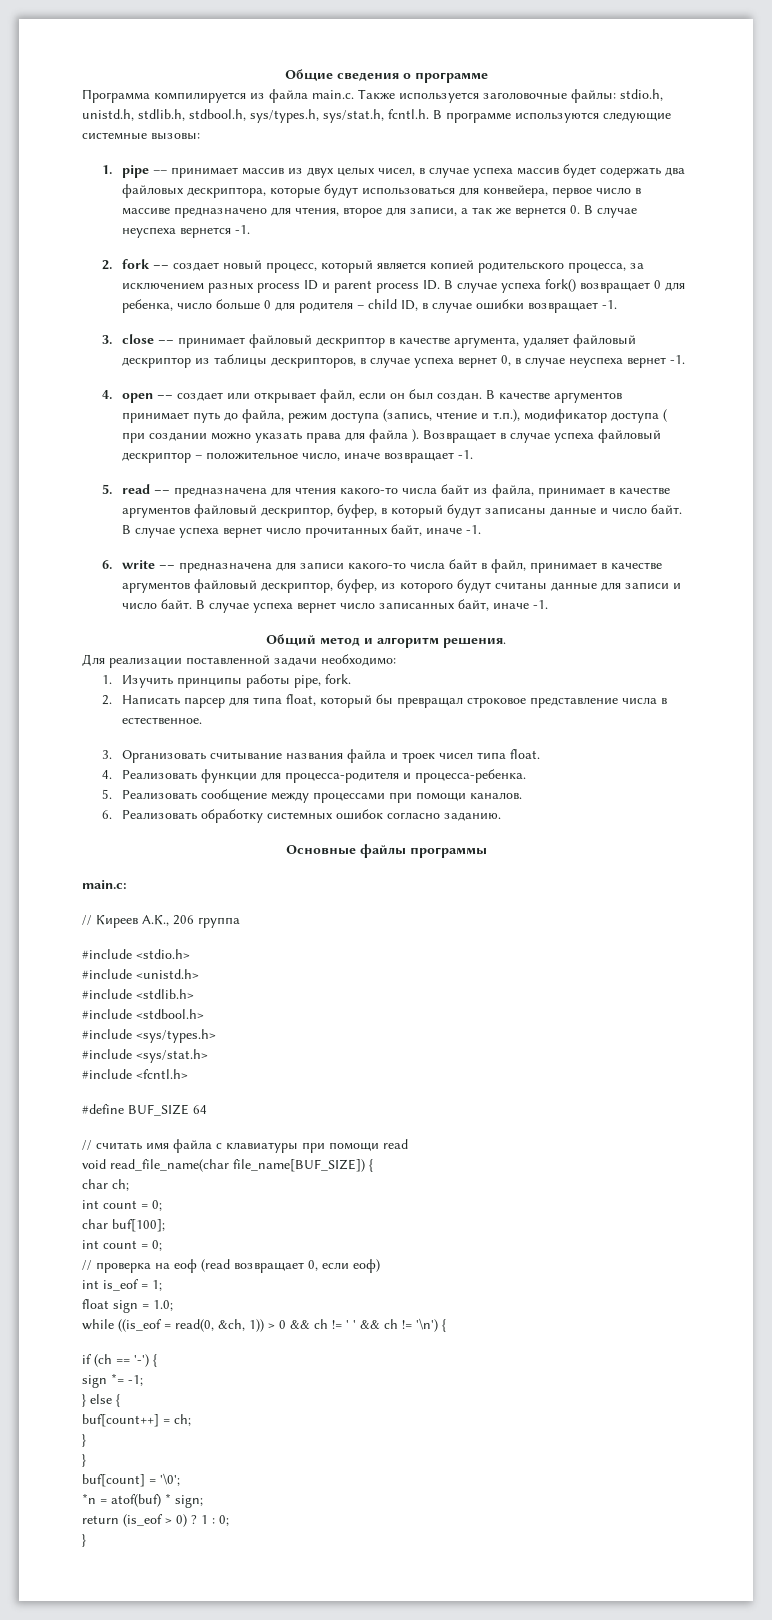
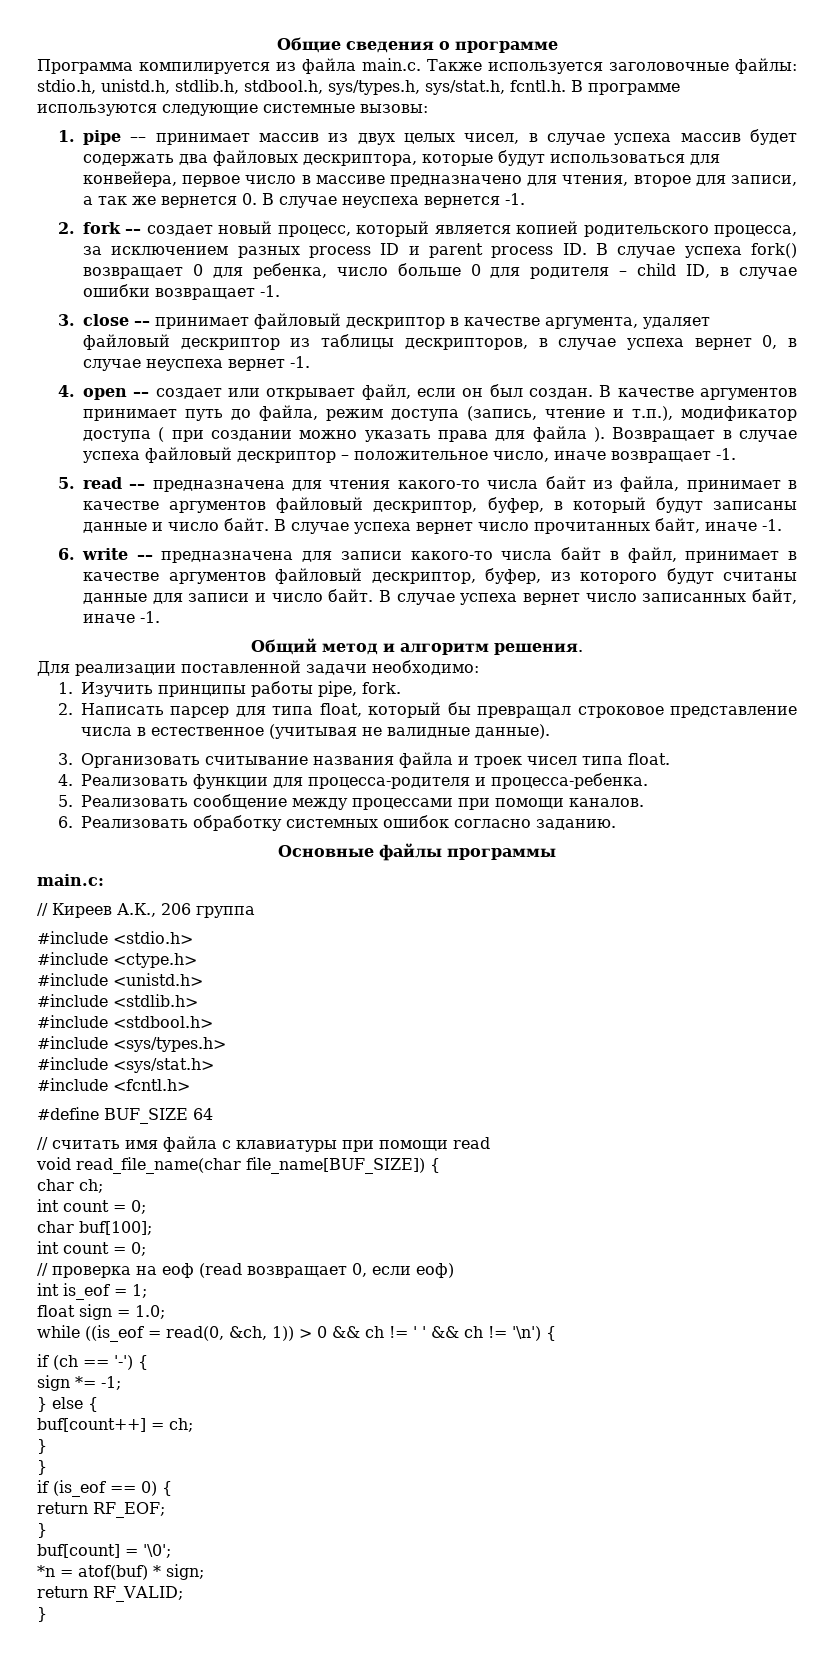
[122,717,203,725] естественное. -> [150,724,550,739] естественное (учитывая не валидные данные).
(190, 954) none -> [37,952,197,968] // #include <ctype.h>
(86, 1460) none -> [37,1480,172,1497] [37,1502,165,1518] [37,1523,47,1538] // if (is_eof == 0) { // return RF_EOF; // }
[123,1514,229,1527] (is_eof > 0) ? 1 : 0; -> [93,1586,183,1602] RF_VALID;

